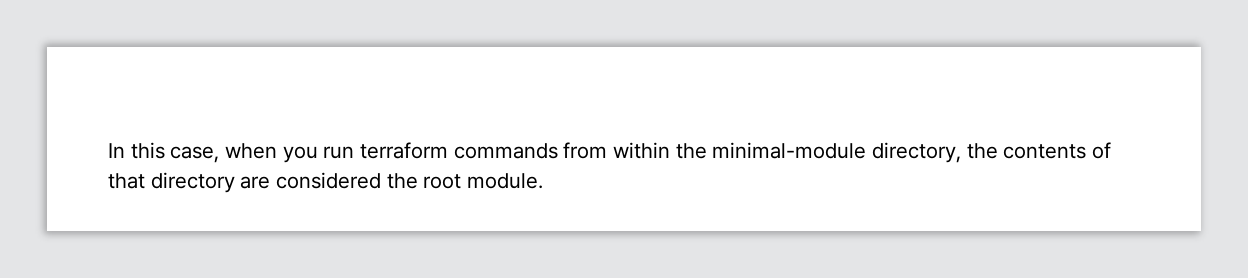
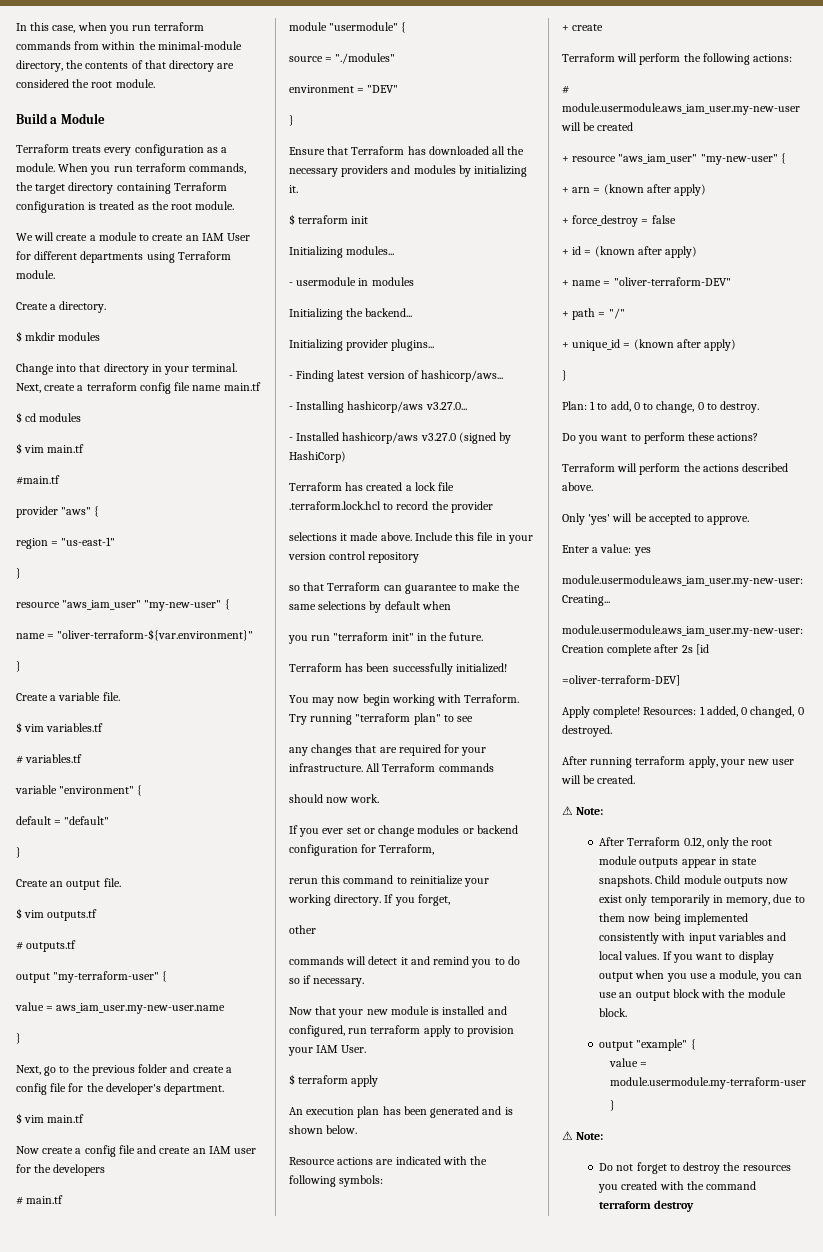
(544, 181) none -> [16,113,105,124] [16,144,228,156] [16,163,247,175] [16,182,227,194] [16,201,235,213] [16,232,251,241] [16,251,231,263] [16,270,55,279] [16,301,107,313] [16,331,101,342] [16,363,238,375] [16,382,261,394] [16,412,82,423] [16,443,85,454] [16,475,60,485] [16,506,100,518] [16,537,116,549] [16,568,21,579] [16,599,230,611] [16,629,254,641] [16,661,21,672] [16,692,120,701] [16,722,104,733] [16,754,83,764] [15,785,143,796] [16,816,110,825] [16,847,21,858] [16,878,121,890] [16,908,98,921] [16,940,77,952] [16,971,168,983] [15,1002,226,1014] [16,1033,21,1044] [16,1064,232,1076] [16,1083,225,1095] [16,1113,85,1124] [16,1145,257,1157] [16,1164,106,1176] [16,1195,64,1205] [289,22,407,33] [289,53,396,64] [289,85,399,93] [289,115,294,126] [289,146,525,155] [289,165,528,177] [289,185,298,193] [289,214,369,225] [289,246,395,258] [289,277,414,286] [289,308,413,320] [289,339,435,351] [289,370,504,382] [289,401,467,413] [289,432,512,444] [289,451,346,463] [289,482,455,491] [289,501,493,513] [289,532,533,544] [288,551,420,563] [289,582,520,594] [289,601,451,613] [288,632,484,644] [289,663,507,675] [289,694,520,706] [289,713,474,725] [289,744,487,756] [289,763,494,772] [289,794,380,803] [289,825,518,837] [289,844,435,856] [289,875,490,887] [288,894,450,906] [289,925,316,934] [289,956,520,968] [289,975,365,987] [289,1006,507,1018] [289,1025,515,1037] [288,1045,367,1056] [289,1074,379,1087] [289,1106,513,1118] [289,1125,358,1134] [289,1156,488,1165] [289,1175,384,1187] [562,24,604,31] [562,53,793,65] [562,85,569,94] [562,103,800,115] [561,122,634,131] [562,153,786,165] [562,184,707,196] [562,215,676,227] [562,246,698,258] [562,277,731,286] [562,308,625,320] [562,339,737,351] [562,370,567,381] [562,401,760,413] [562,432,759,444] [562,463,789,475] [562,482,593,491] [562,513,750,525] [562,544,651,556] [562,575,803,587] [562,595,610,606] [562,625,803,637] [562,644,709,656] [562,675,680,686] [562,706,804,718] [562,725,612,737] [562,756,795,768] [561,775,636,784] [562,806,604,815] [599,837,773,849] [599,856,758,868] [599,875,789,887] [599,894,805,906] [599,913,748,925] [599,932,787,944] [599,951,774,963] [599,970,802,982] [599,989,786,1001] [599,1008,628,1017] [599,1039,696,1051] [608,1058,648,1067] [609,1077,806,1089] [609,1100,615,1111] [562,1131,604,1140] [599,1162,791,1174] [598,1181,757,1193] [599,1200,695,1212] // Build a Module // Terraform treats every configuration as a module. When you run terraform commands, the target directory containing Terraform configuration is treated as the root module. // We will create a module to create an IAM User for different departments using Terraform module. // Create a directory. // $ mkdir modules // Change into that directory in your terminal. Next, create a terraform config file name main.tf // $ cd modules // $ vim main.tf // #main.tf // provider "aws" { // region = "us-east-1" // } // resource "aws_iam_user" "my-new-user" { // name = "oliver-terraform-${var.environment}" // } // Create a variable file. // $ vim variables.tf // # variables.tf // variable "environment" { // default = "default" // } // Create an output file. // $ vim outputs.tf // # outputs.tf // output "my-terraform-user" { // value = aws_iam_user.my-new-user.name // } // Next, go to the previous folder and create a config file for the developer's department. // $ vim main.tf // Now create a config file and create an IAM user for the developers // # main.tf // module "usermodule" { // source = "./modules" // environment = "DEV" // } // Ensure that Terraform has downloaded all the necessary providers and modules by initializing it. // $ terraform init // Initializing modules... // - usermodule in modules // Initializing the backend... // Initializing provider plugins... // - Finding latest version of hashicorp/aws... // - Installing hashicorp/aws v3.27.0... // - Installed hashicorp/aws v3.27.0 (signed by HashiCorp) // Terraform has created a lock file .terraform.lock.hcl to record the provider // selections it made above. Include this file in your version control repository // so that Terraform can guarantee to make the same selections by default when // you run "terraform init" in the future. // Terraform has been successfully initialized! // You may now begin working with Terraform. Try running "terraform plan" to see // any changes that are required for your infrastructure. All Terraform commands // should now work. // If you ever set or change modules or backend configuration for Terraform, // rerun this command to reinitialize your working directory. If you forget, // other // commands will detect it and remind you to do so if necessary. // Now that your new module is installed and configured, run terraform apply to provision your IAM User. // $ terraform apply // An execution plan has been generated and is shown below. // Resource actions are indicated with the following symbols: // + create // Terraform will perform the following actions: // # module.usermodule.aws_iam_user.my-new-user will be created // + resource "aws_iam_user" "my-new-user" { // + arn = (known after apply) // + force_destroy = false // + id = (known after apply) // + name = "oliver-terraform-DEV" // + path = "/" // + unique_id = (known after apply) // } // Plan: 1 to add, 0 to change, 0 to destroy. // Do you want to perform these actions? // Terraform will perform the actions described above. // Only 'yes' will be accepted to approve. // Enter a value: yes // module.usermodule.aws_iam_user.my-new-user: Creating... // module.usermodule.aws_iam_user.my-new-user: Creation complete after 2s [id // =oliver-terraform-DEV] // Apply complete! Resources: 1 added, 0 changed, 0 destroyed. // After running terraform apply, your new user will be created. // ⚠ Note: // After Terraform 0.12, only the root module outputs appear in state snapshots. Child module outputs now exist only temporarily in memory, due to them now being implemented consistently with input variables and local values. If you want to display output when you use a module, you can use an output block with the module block. // output "example" { // value = module.usermodule.my-terraform-user // } // ⚠ Note: // Do not forget to destroy the resources you created with the command terraform destroy

